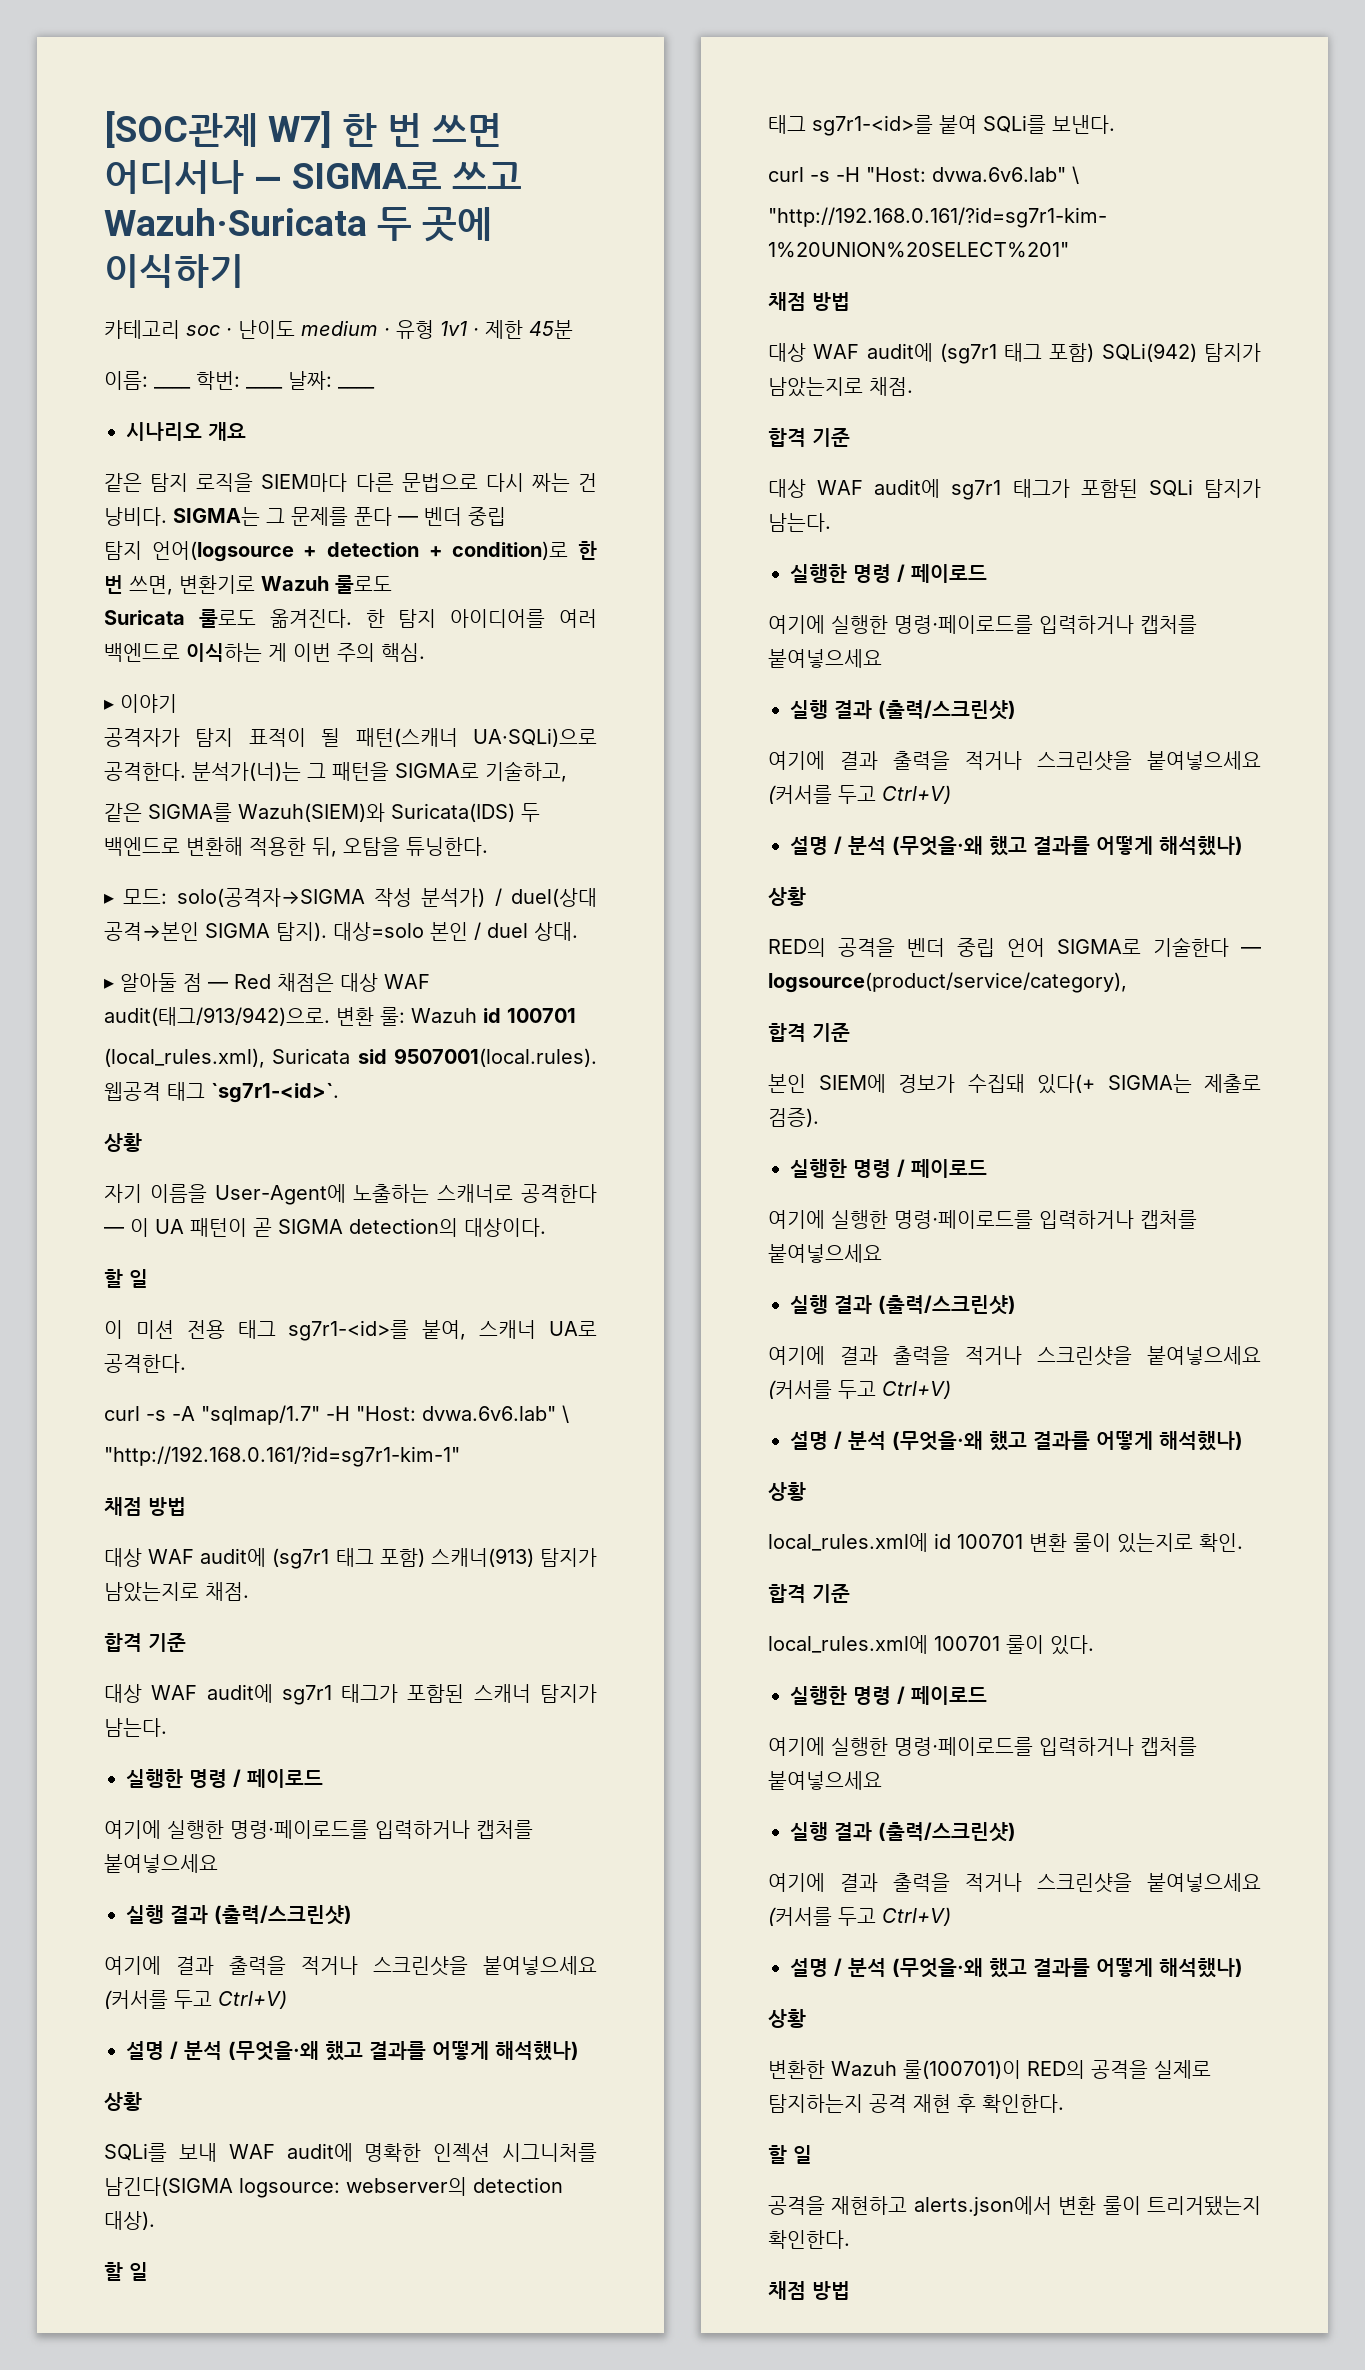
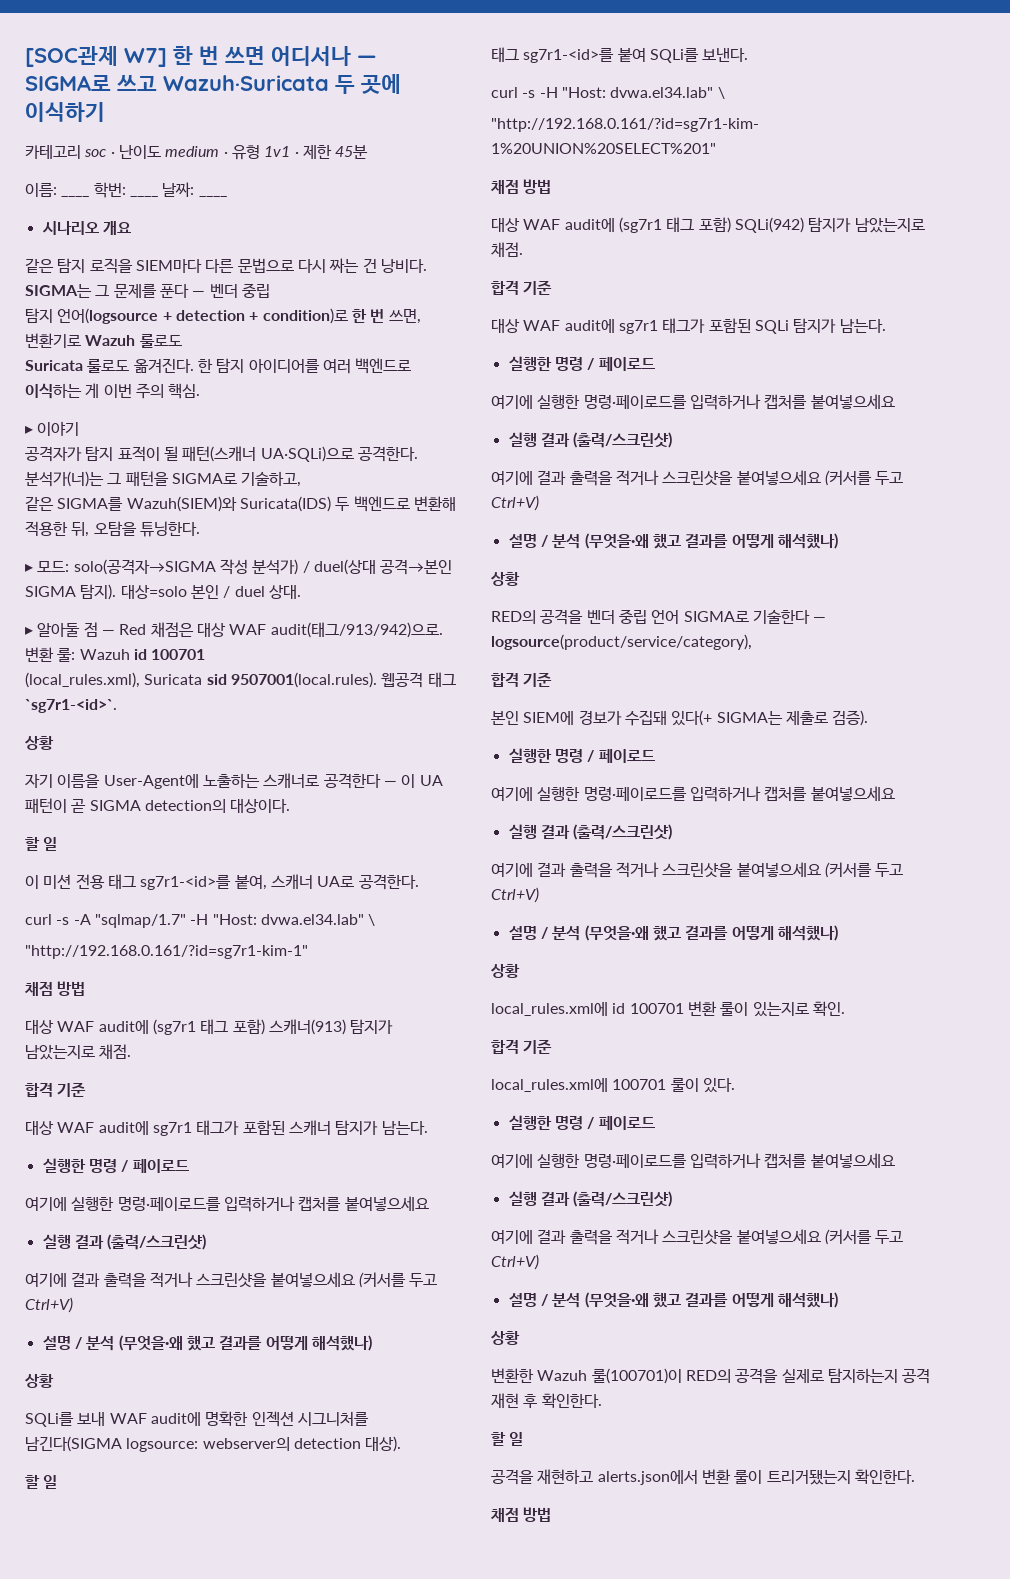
[422,1406,556,1421] dvwa.6v6.lab" -> [260,914,364,925] dvwa.el34.lab"
[932,167,1066,182] dvwa.6v6.lab" -> [610,87,714,98] dvwa.el34.lab"

